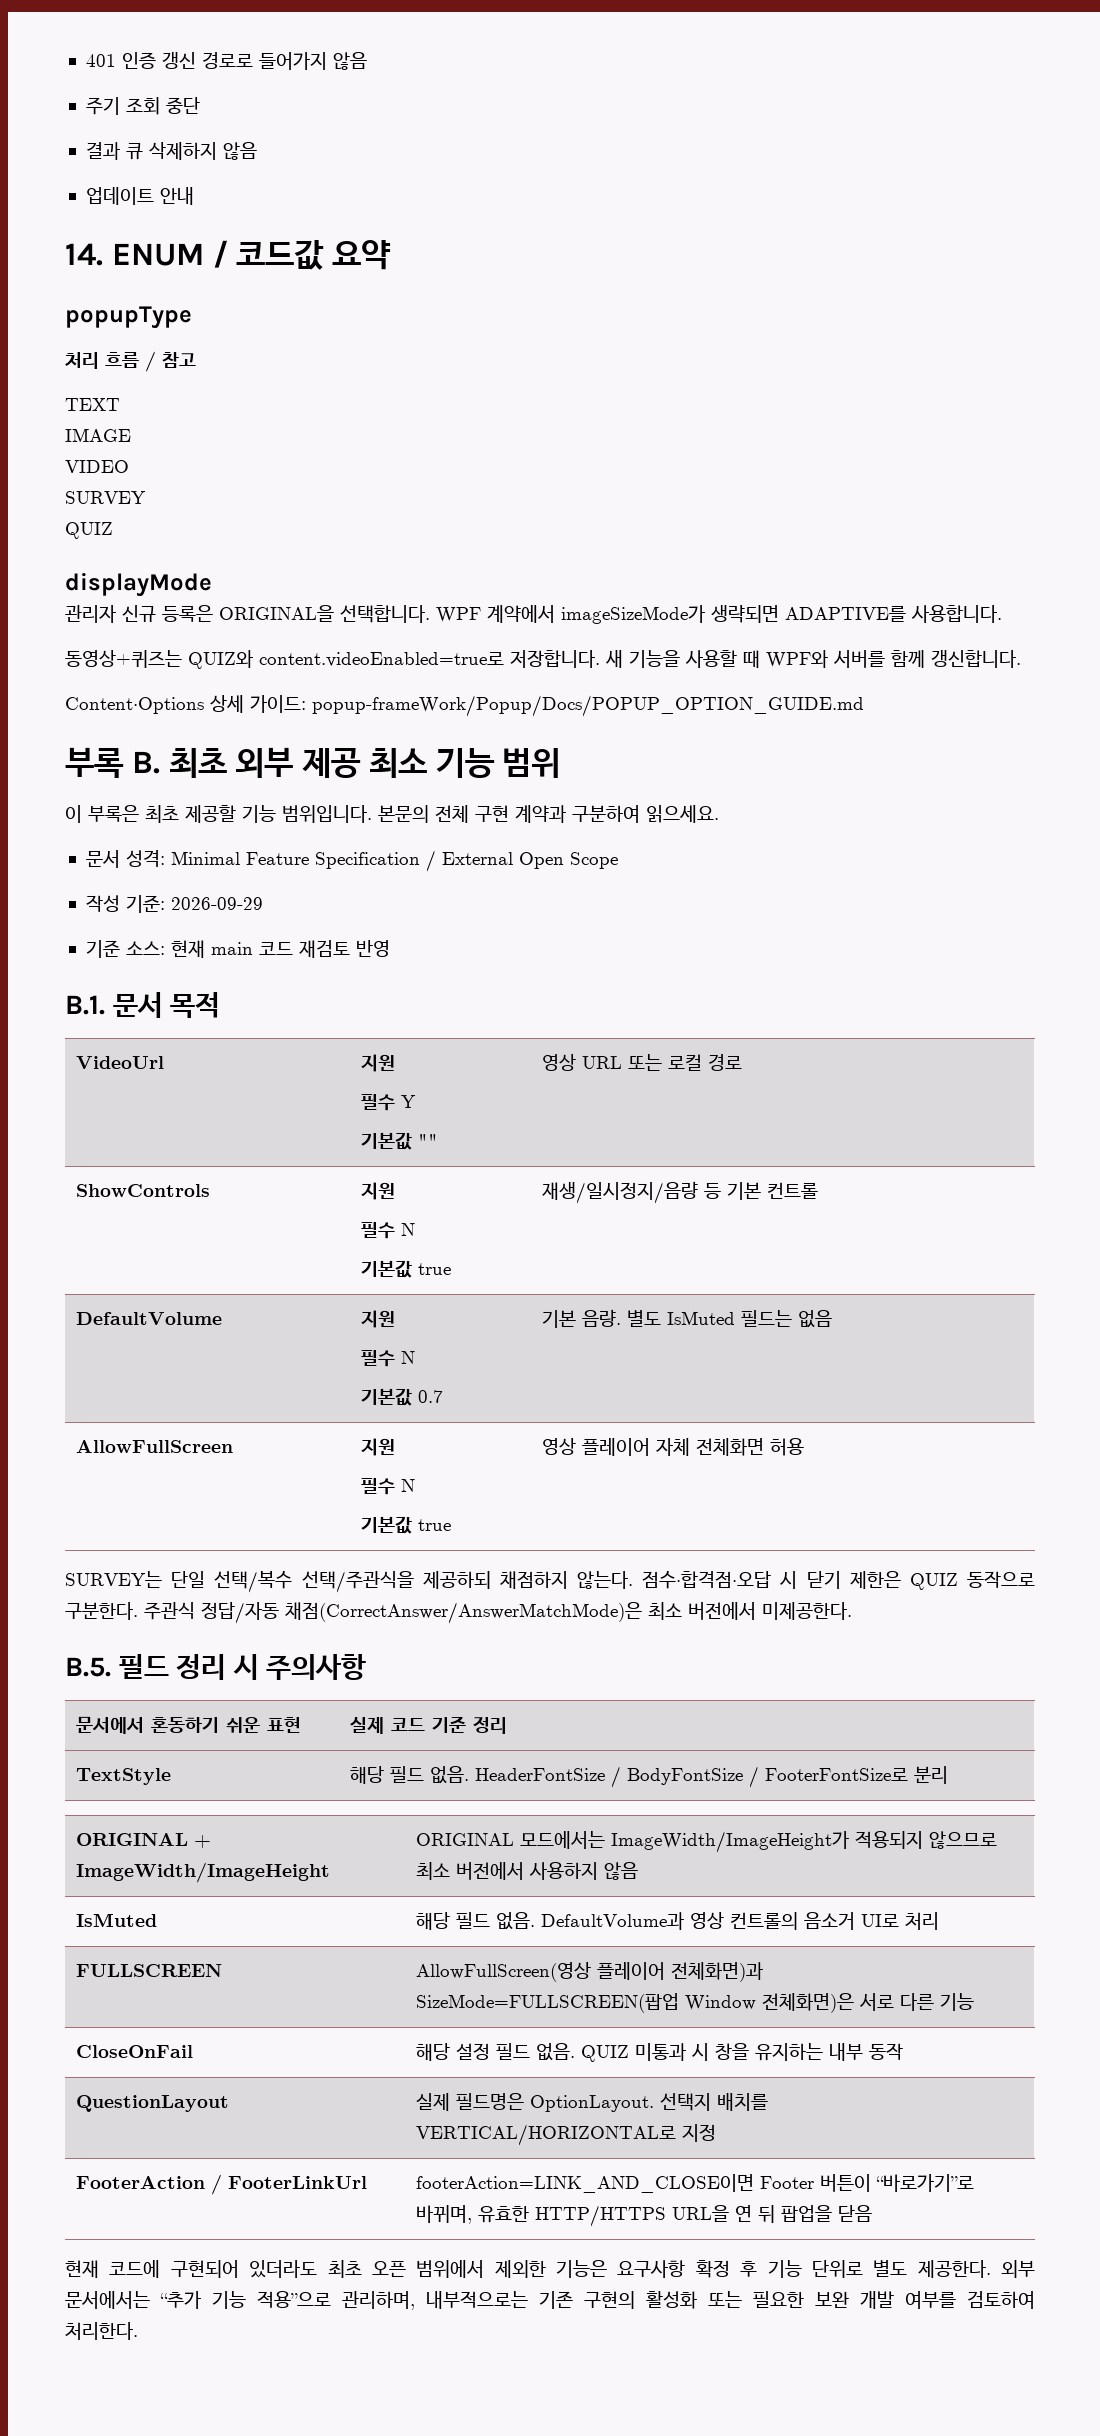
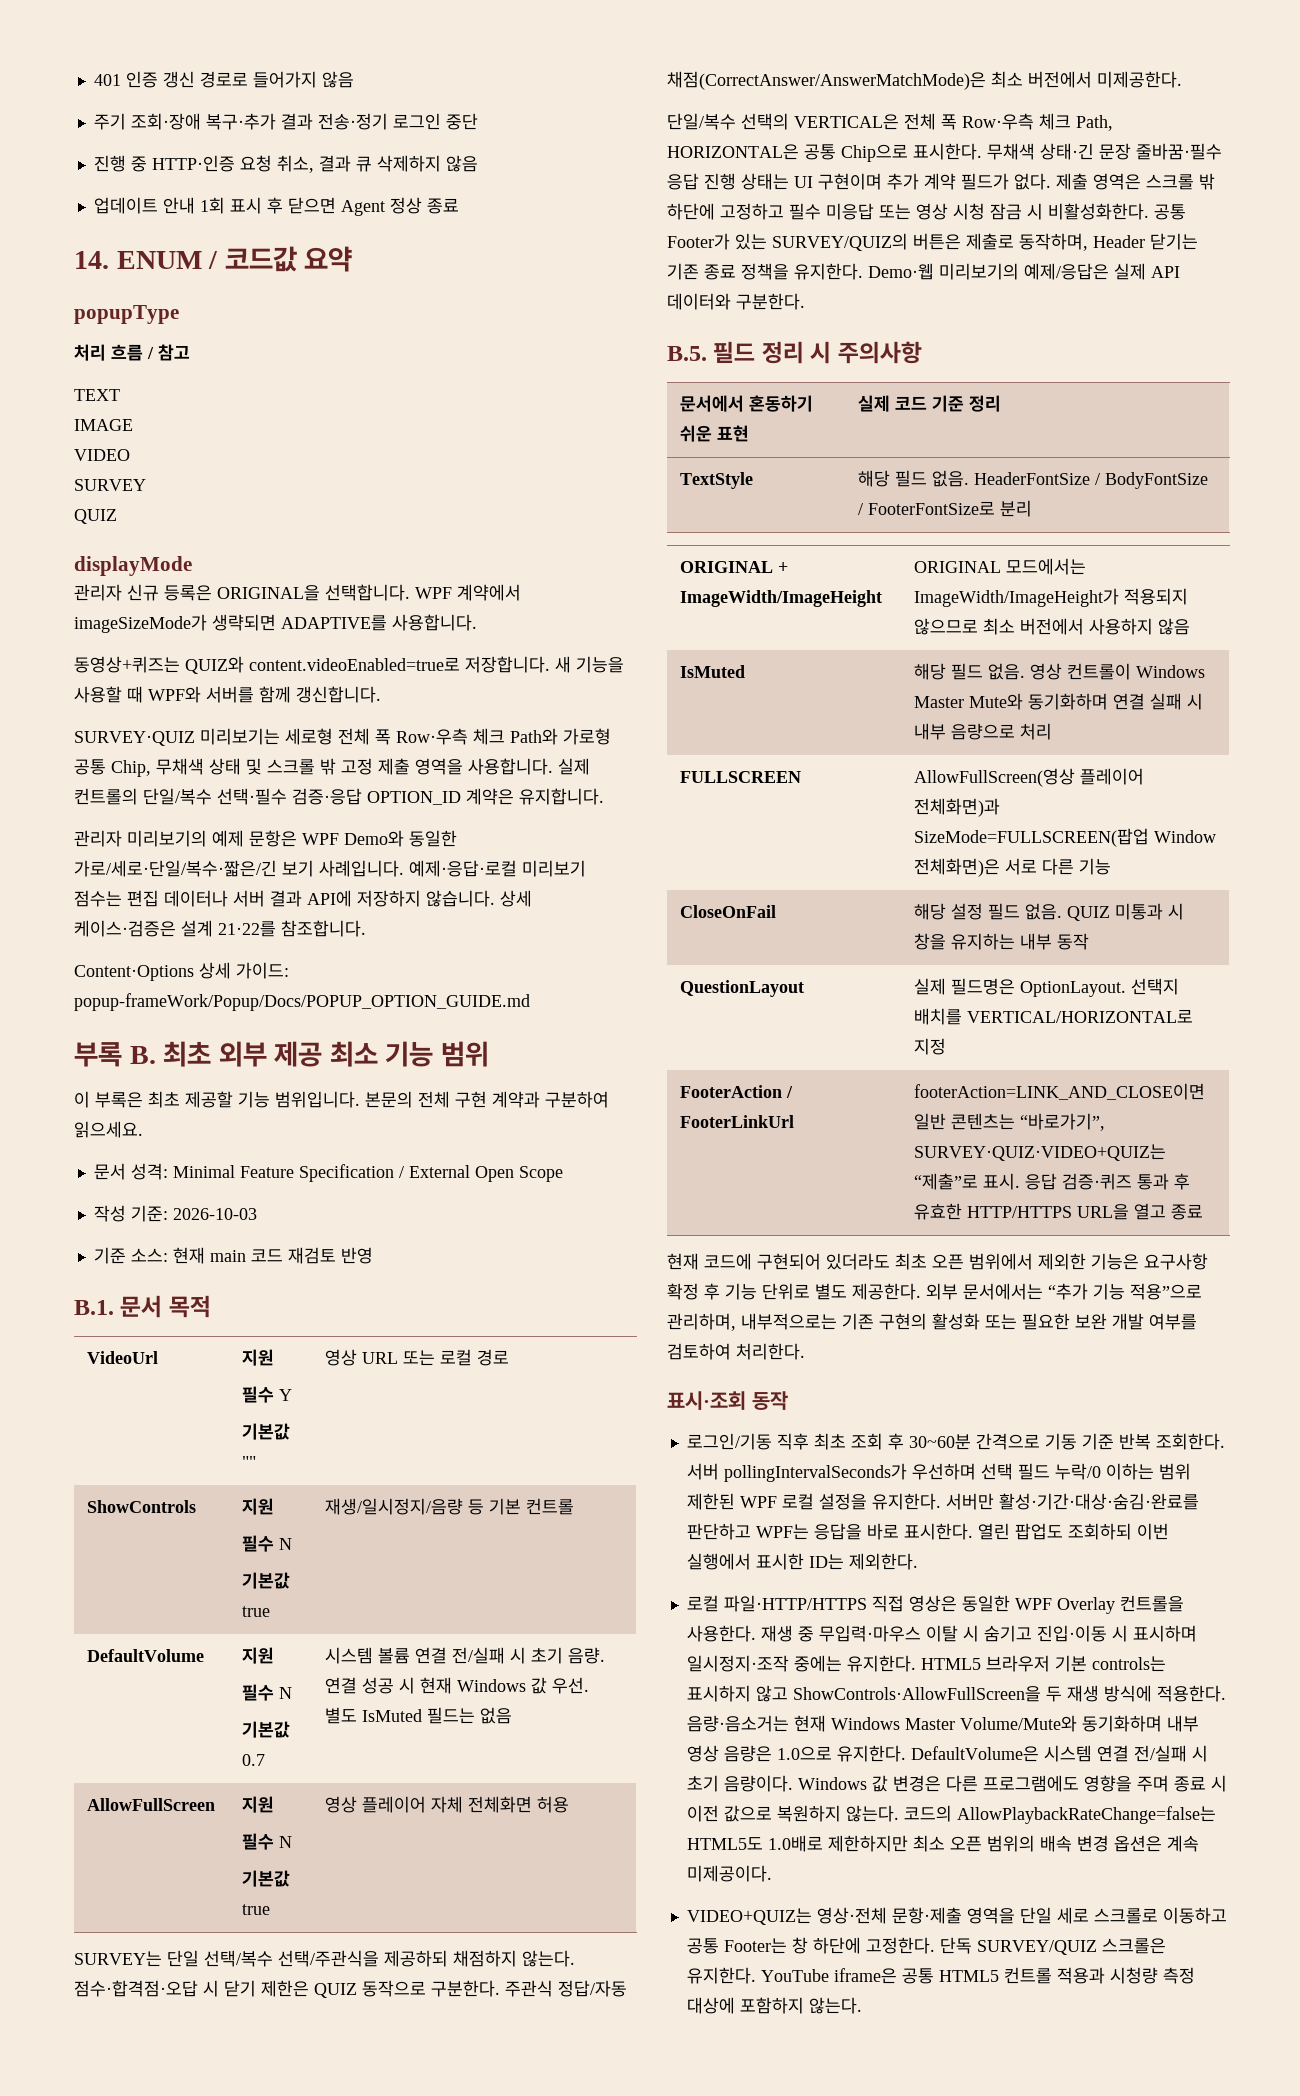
[125,97,200,115] 조회 중단 // -> [130,113,478,130] [93,155,314,173] 조회·장애 복구·추가 결과 전송·정기 로그인 중단 // 진행 중 HTTP·인증 요청 취소,
(194, 196) none -> [199,197,459,216] 1회 표시 후 닫으면 Agent 정상 종료
(1021, 659) none -> [74,728,611,746] [74,758,590,777] [74,788,604,805] [74,830,457,847] [74,860,586,877] [74,890,532,907] [74,920,366,937] // SURVEY·QUIZ 미리보기는 세로형 전체 폭 Row·우측 체크 Path와 가로형 공통 Chip, 무채색 상태 및 스크롤 밖 고정 제출 영역을 사용합니다. 실제 컨트롤의 단일/복수 선택·필수 검증·응답 OPTION_ID 계약은 유지합니다. // 관리자 미리보기의 예제 문항은 WPF Demo와 동일한 가로/세로·단일/복수·짧은/긴 보기 사례입니다. 예제·응답·로컬 미리보기 점수는 편집 데이터나 서버 결과 API에 저장하지 않습니다. 상세 케이스·검증은 설계 21·22를 참조합니다.
[170,897,263,910] 2026-09-29 -> [172,1208,257,1220] 2026-10-03
[542,1309,622,1328] 기본 음량. -> [325,1647,606,1664] [325,1677,590,1694] 시스템 볼륨 연결 전/실패 시 초기 음량. 연결 성공 시 현재 Windows 값 우선.
(852, 1611) none -> [667,113,1113,131] [667,143,1222,162] [667,173,1215,190] [667,203,1186,220] [667,233,1198,251] [667,263,1180,280] [667,293,805,310] // 단일/복수 선택의 VERTICAL은 전체 폭 Row·우측 체크 Path, HORIZONTAL은 공통 Chip으로 표시한다. 무채색 상태·긴 문장 줄바꿈·필수 응답 진행 상태는 UI 구현이며 추가 계약 필드가 없다. 제출 영역은 스크롤 밖 하단에 고정하고 필수 미응답 또는 영상 시청 잠금 시 비활성화한다. 공통 Footer가 있는 SURVEY/QUIZ의 버튼은 제출로 동작하며, Header 닫기는 기존 종료 정책을 유지한다. Demo·웹 미리보기의 예제/응답은 실제 API 데이터와 구분한다.
[541,1912,900,1930] DefaultVolume과 영상 컨트롤의 음소거 UI로 -> [1030,663,1206,680] [914,693,1204,710] [914,723,1016,740] 영상 컨트롤이 Windows Master Mute와 동기화하며 연결 실패 시 내부 음량으로
[760,2174,975,2192] [416,2205,873,2227] Footer 버튼이 “바로가기”로 바뀌며, 유효한 HTTP/HTTPS URL을 연 뒤 팝업을 닫음 -> [914,1113,1106,1131] [914,1144,1167,1161] [914,1173,1191,1190] [914,1203,1204,1220] 일반 콘텐츠는 “바로가기”, SURVEY·QUIZ·VIDEO+QUIZ는 “제출”로 표시. 응답 검증·퀴즈 통과 후 유효한 HTTP/HTTPS URL을 열고 종료
(138, 2331) none -> [667,1391,788,1410] [686,1433,1225,1450] [686,1463,1191,1482] [686,1493,1199,1510] [686,1523,1169,1540] [686,1553,918,1570] [686,1595,1184,1614] [686,1625,1197,1642] [686,1655,1166,1672] [686,1685,1226,1702] [686,1715,1199,1732] [686,1745,1208,1762] [686,1775,1227,1792] [686,1805,1216,1824] [686,1835,1199,1852] [686,1865,772,1882] [686,1907,1227,1925] [686,1937,1166,1955] [686,1967,1195,1984] [686,1997,862,2014] // 표시·조회 동작 // 로그인/기동 직후 최초 조회 후 30~60분 간격으로 기동 기준 반복 조회한다. 서버 pollingIntervalSeconds가 우선하며 선택 필드 누락/0 이하는 범위 제한된 WPF 로컬 설정을 유지한다. 서버만 활성·기간·대상·숨김·완료를 판단하고 WPF는 응답을 바로 표시한다. 열린 팝업도 조회하되 이번 실행에서 표시한 ID는 제외한다. // 로컬 파일·HTTP/HTTPS 직접 영상은 동일한 WPF Overlay 컨트롤을 사용한다. 재생 중 무입력·마우스 이탈 시 숨기고 진입·이동 시 표시하며 일시정지·조작 중에는 유지한다. HTML5 브라우저 기본 controls는 표시하지 않고 ShowControls·AllowFullScreen을 두 재생 방식에 적용한다. 음량·음소거는 현재 Windows Master Volume/Mute와 동기화하며 내부 영상 음량은 1.0으로 유지한다. DefaultVolume은 시스템 연결 전/실패 시 초기 음량이다. Windows 값 변경은 다른 프로그램에도 영향을 주며 종료 시 이전 값으로 복원하지 않는다. 코드의 AllowPlaybackRateChange=false는 HTML5도 1.0배로 제한하지만 최소 오픈 범위의 배속 변경 옵션은 계속 미제공이다. // VIDEO+QUIZ는 영상·전체 문항·제출 영역을 단일 세로 스크롤로 이동하고 공통 Footer는 창 하단에 고정한다. 단독 SURVEY/QUIZ 스크롤은 유지한다. YouTube iframe은 공통 HTML5 컨트롤 적용과 시청량 측정 대상에 포함하지 않는다.

